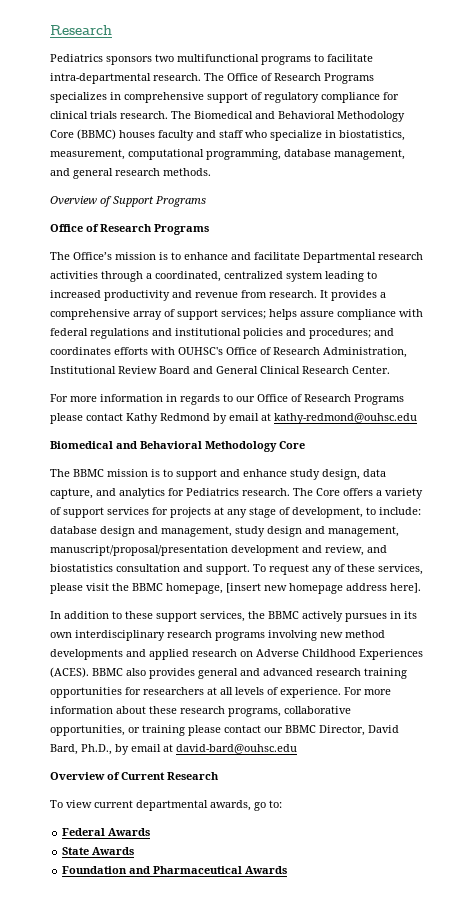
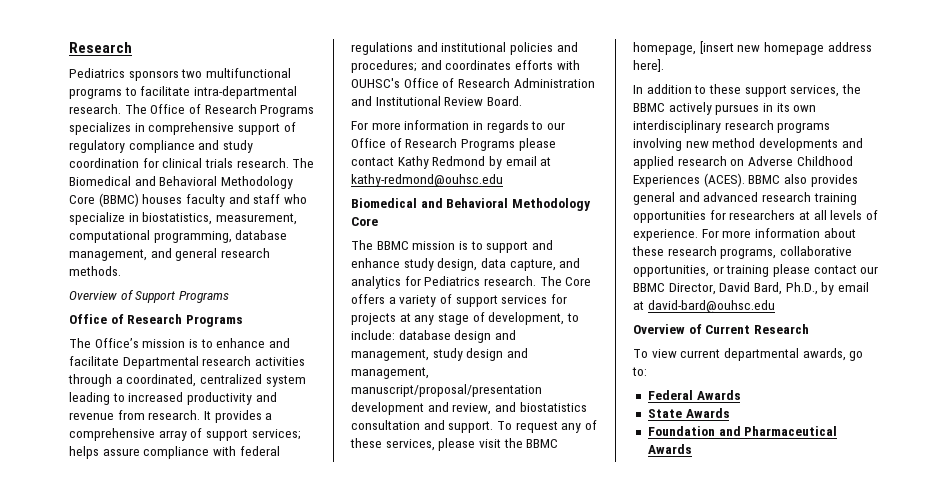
(380, 97) none -> [198,140,253,153] [69,158,139,168] and study coordination
[323,347,407,358] [50,366,390,374] Administration, Institutional Review Board and General Clinical Research Center. -> [513,78,595,88] [351,96,522,106] Administration and Institutional Review Board.

